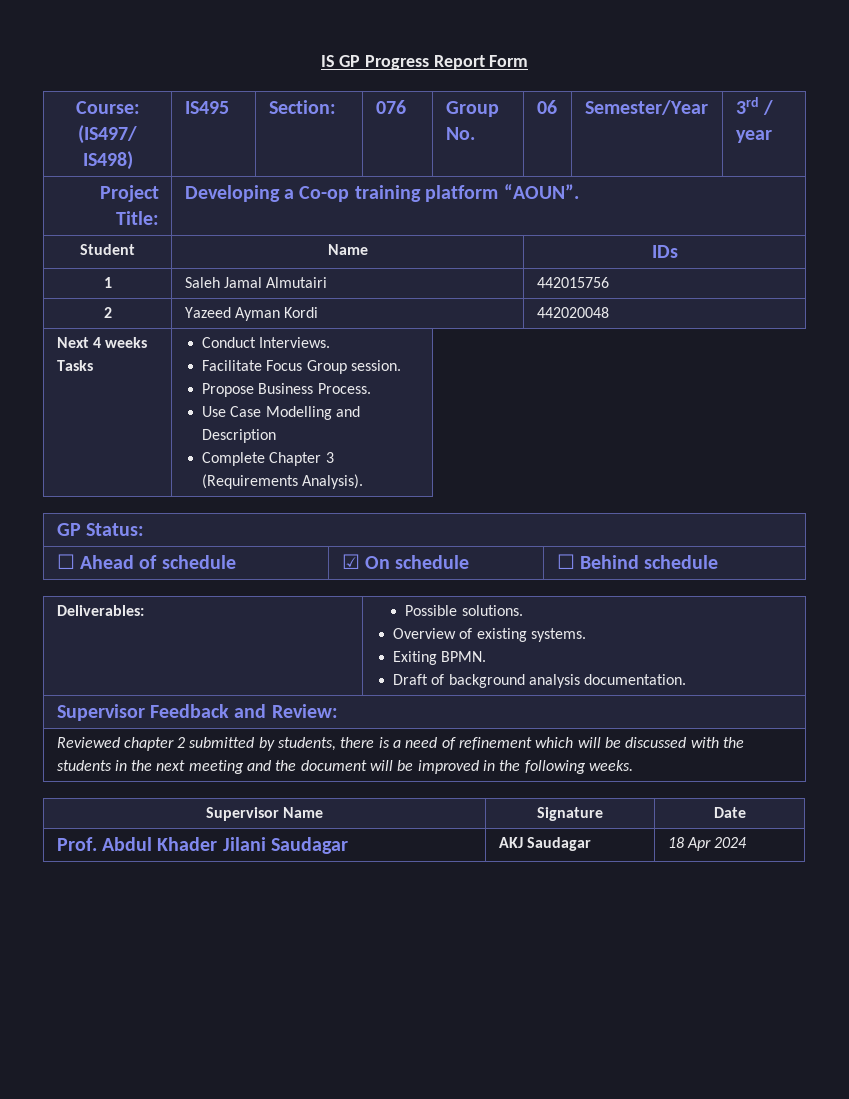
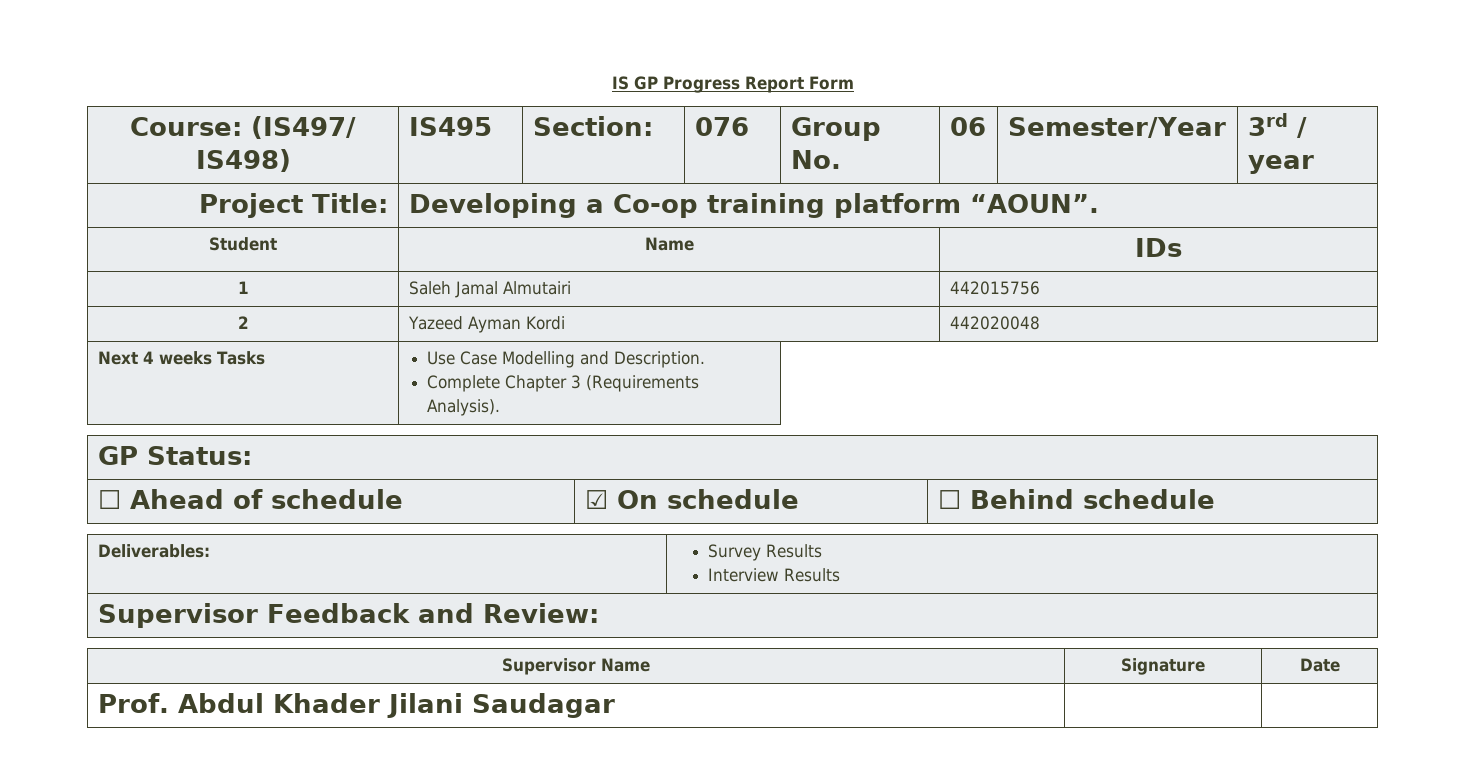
[202,337,331,348] [202,360,402,374] [202,383,371,397] Conduct Interviews. // Facilitate Focus Group session. // Propose Business Process. // -> (265, 358) none
[202,429,277,443] Description -> [613,351,705,368] Description.
[405,605,523,616] [393,628,587,642] [393,651,487,665] [393,674,687,688] [56,704,338,721] [56,737,744,751] [56,760,633,774] Possible solutions. // Overview of existing systems. // Exiting BPMN. // Draft of background analysis documentation. // Supervisor Feedback and Review: // Reviewed chapter 2 submitted by students, there is a need of refinement which will be discussed with the students in the next meeting and the document will be improved in the following weeks. -> [707,544,822,561] [707,568,840,582] [97,603,599,628] Survey Results // Interview Results // Supervisor Feedback and Review:
[498,837,591,851] [667,837,748,851] AKJ Saudagar | 18 Apr 2024 -> (615, 705) |

